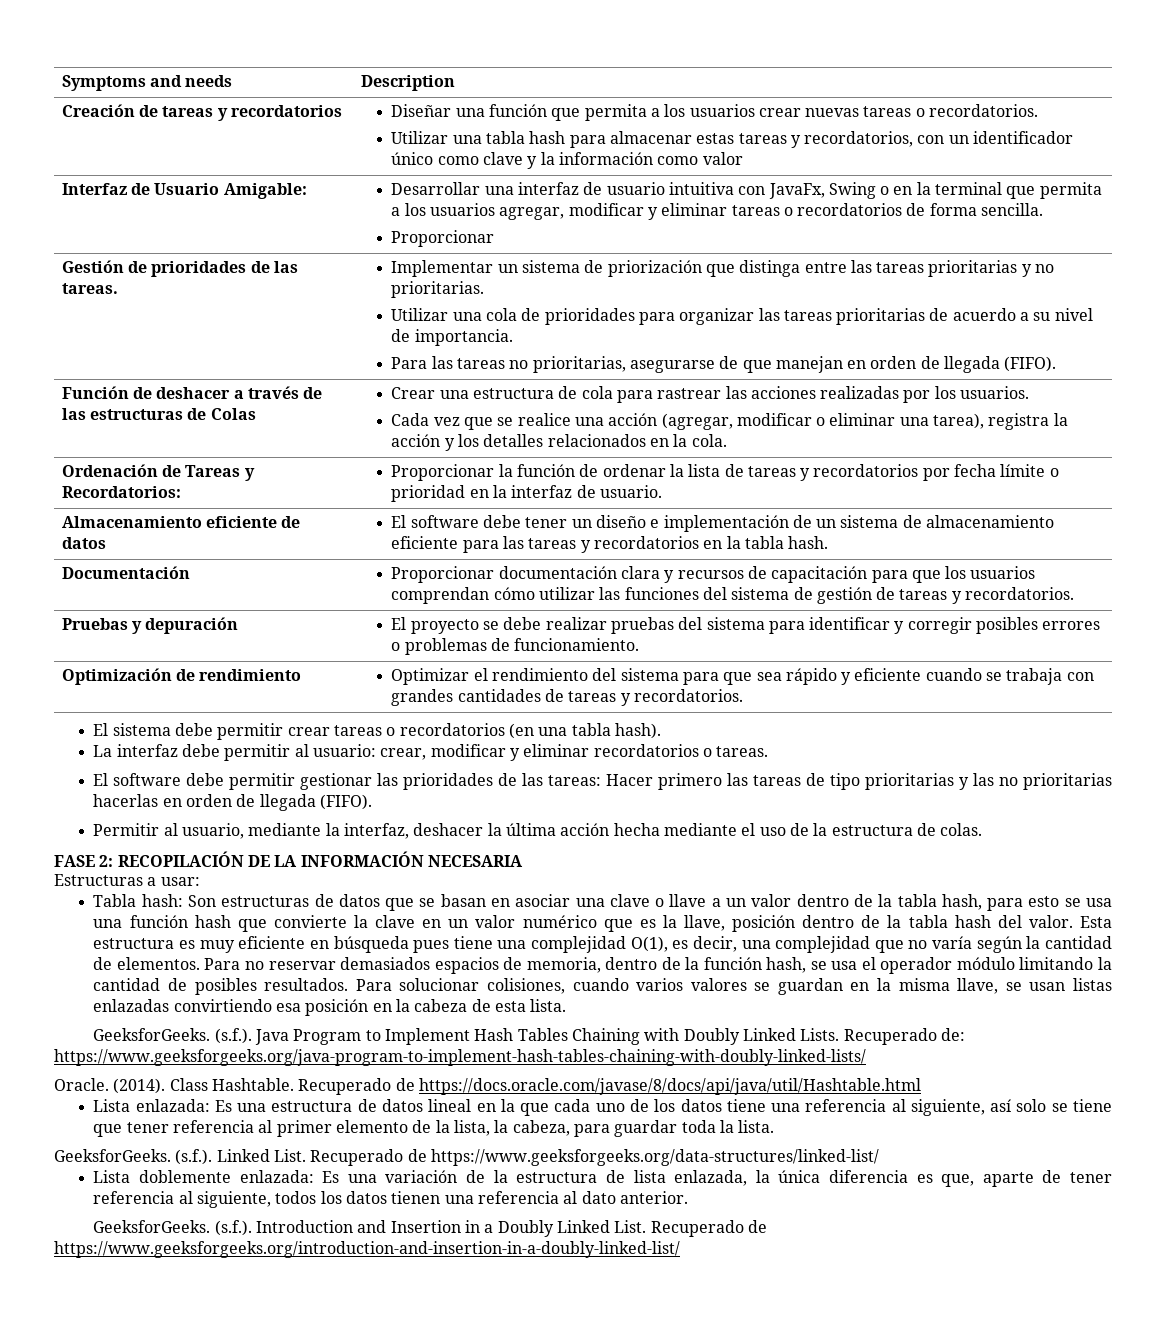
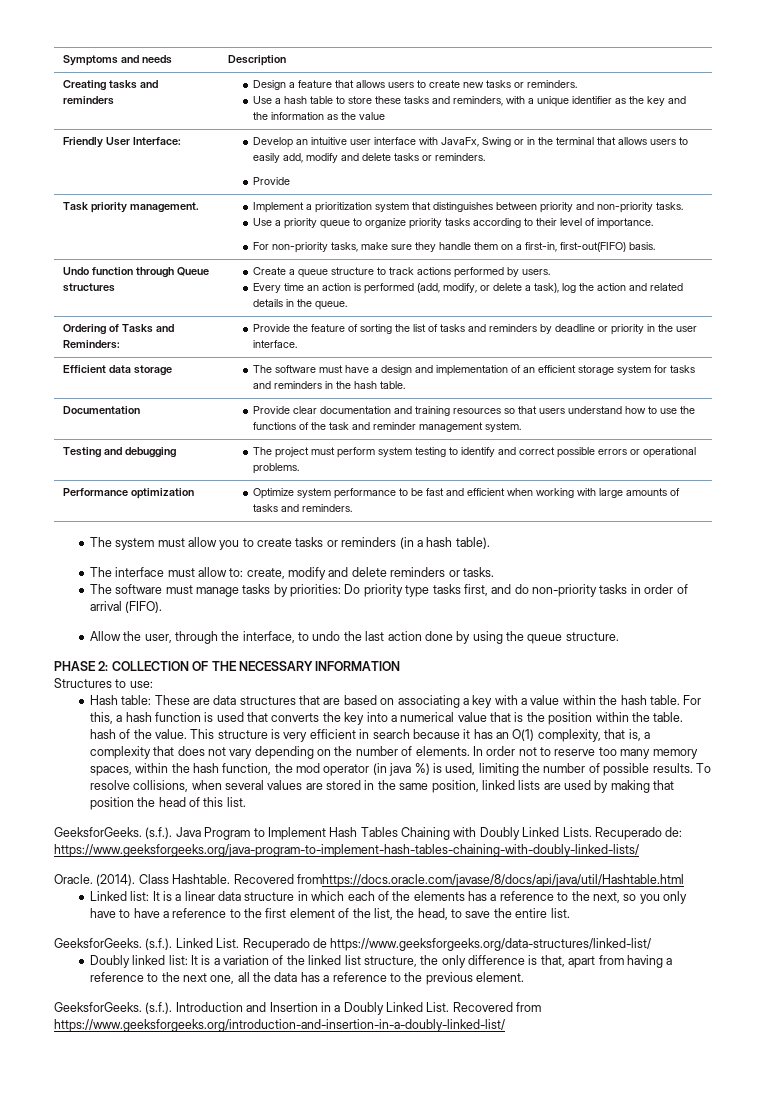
[61,104,342,121] [391,104,1039,121] [391,131,1074,148] [391,152,743,169] [61,183,307,199] [391,182,1102,199] [391,203,1044,220] [391,230,495,247] [61,260,298,277] [61,283,118,294] [391,260,1055,277] [391,281,485,298] [391,308,1093,325] [391,329,513,346] [391,356,1057,373] [61,386,323,399] [61,408,256,420] [391,386,1030,403] [391,413,1068,430] [391,434,727,451] [61,464,255,481] [61,486,181,498] [391,464,1059,481] [391,485,662,502] [61,516,301,528] [61,537,106,549] [391,515,1055,532] [391,536,829,553] [61,566,190,579] [391,566,1036,583] [391,587,1075,604] [61,617,239,634] [391,617,1101,634] [391,638,640,655] [61,668,302,685] [391,668,1094,685] [391,689,743,706] [93,723,661,740] [93,744,769,761] [93,773,1112,790] [93,794,372,811] [93,823,983,839] [54,851,523,867] [54,874,200,886] [93,894,1113,911] [93,915,1112,932] [93,936,1112,953] [93,957,1113,974] [93,978,1113,995] [93,999,567,1016] Creación de tareas y recordatorios | Diseñar una función que permita a los usuarios crear nuevas tareas o recordatorios. // Utilizar una tabla hash para almacenar estas tareas y recordatorios, con un identificador único como clave y la información como valor // Interfaz de Usuario Amigable: | Desarrollar una interfaz de usuario intuitiva con JavaFx, Swing o en la terminal que permita a los usuarios agregar, modificar y eliminar tareas o recordatorios de forma sencilla. // Proporcionar // Gestión de prioridades de las tareas. | Implementar un sistema de priorización que distinga entre las tareas prioritarias y no prioritarias. // Utilizar una cola de prioridades para organizar las tareas prioritarias de acuerdo a su nivel de importancia. // Para las tareas no prioritarias, asegurarse de que manejan en orden de llegada (FIFO). // Función de deshacer a través de las estructuras de Colas | Crear una estructura de cola para rastrear las acciones realizadas por los usuarios. // Cada vez que se realice una acción (agregar, modificar o eliminar una tarea), registra la acción y los detalles relacionados en la cola. // Ordenación de Tareas y Recordatorios: | Proporcionar la función de ordenar la lista de tareas y recordatorios por fecha límite o prioridad en la interfaz de usuario. // Almacenamiento eficiente de datos | El software debe tener un diseño e implementación de un sistema de almacenamiento eficiente para las tareas y recordatorios en la tabla hash. // Documentación | Proporcionar documentación clara y recursos de capacitación para que los usuarios comprendan cómo utilizar las funciones del sistema de gestión de tareas y recordatorios. // Pruebas y depuración | El proyecto se debe realizar pruebas del sistema para identificar y corregir posibles errores o problemas de funcionamiento. // Optimización de rendimiento | Optimizar el rendimiento del sistema para que sea rápido y eficiente cuando se trabaja con grandes cantidades de tareas y recordatorios. // El sistema debe permitir crear tareas o recordatorios (en una tabla hash). // La interfaz debe permitir al usuario: crear, modificar y eliminar recordatorios o tareas. // El software debe permitir gestionar las prioridades de las tareas: Hacer primero las tareas de tipo prioritarias y las no prioritarias hacerlas en orden de llegada (FIFO). // Permitir al usuario, mediante la interfaz, deshacer la última acción hecha mediante el uso de la estructura de colas. // FASE 2: RECOPILACIÓN DE LA INFORMACIÓN NECESARIA // Estructuras a usar: // Tabla hash: Son estructuras de datos que se basan en asociar una clave o llave a un valor dentro de la tabla hash, para esto se usa una función hash que convierte la clave en un valor numérico que es la llave, posición dentro de la tabla hash del valor. Esta estructura es muy eficiente en búsqueda pues tiene una complejidad O(1), es decir, una complejidad que no varía según la cantidad de elementos. Para no reservar demasiados espacios de memoria, dentro de la función hash, se usa el operador módulo limitando la cantidad de posibles resultados. Para solucionar colisiones, cuando varios valores se guardan en la misma llave, se usan listas enlazadas convirtiendo esa posición en la cabeza de esta lista. -> [63,80,159,91] [63,96,115,105] [253,80,578,90] [253,96,687,107] [253,112,386,120] [63,137,182,148] [253,137,689,148] [253,153,486,163] [253,177,291,185] [63,202,200,213] [253,202,684,213] [253,218,654,229] [253,242,656,253] [63,267,210,278] [63,283,116,292] [253,267,551,278] [253,283,684,294] [253,299,348,310] [63,324,175,335] [63,340,121,349] [253,324,698,335] [253,340,298,348] [63,365,173,376] [253,365,696,376] [253,381,406,389] [63,406,141,414] [253,406,696,416] [253,422,522,432] [63,447,177,458] [253,447,697,458] [253,463,300,474] [63,488,195,499] [253,488,681,499] [253,504,353,512] [89,537,490,550] [89,567,494,580] [89,584,688,597] [89,601,163,613] [89,631,619,644] [54,661,401,671] [54,678,153,688] [89,695,702,708] [89,712,684,725] [89,729,650,742] [89,746,698,759] [89,763,711,776] [89,780,675,793] [89,797,246,810] Creating tasks and reminders | Design a feature that allows users to create new tasks or reminders. // Use a hash table to store these tasks and reminders, with a unique identifier as the key and the information as the value // Friendly User Interface: | Develop an intuitive user interface with JavaFx, Swing or in the terminal that allows users to easily add, modify and delete tasks or reminders. // Provide // Task priority management. | Implement a prioritization system that distinguishes between priority and non-priority tasks. // Use a priority queue to organize priority tasks according to their level of importance. // For non-priority tasks, make sure they handle them on a first-in, first-out(FIFO) basis. // Undo function through Queue structures | Create a queue structure to track actions performed by users. // Every time an action is performed (add, modify, or delete a task), log the action and related details in the queue. // Ordering of Tasks and Reminders: | Provide the feature of sorting the list of tasks and reminders by deadline or priority in the user interface. // Efficient data storage | The software must have a design and implementation of an efficient storage system for tasks and reminders in the hash table. // Documentation | Provide clear documentation and training resources so that users understand how to use the functions of the task and reminder management system. // Testing and debugging | The project must perform system testing to identify and correct possible errors or operational problems. // Performance optimization | Optimize system performance to be fast and efficient when working with large amounts of tasks and reminders. // The system must allow you to create tasks or reminders (in a hash table). // The interface must allow to: create, modify and delete reminders or tasks. // The software must manage tasks by priorities: Do priority type tasks first, and do non-priority tasks in order of arrival (FIFO). // Allow the user, through the interface, to undo the last action done by using the queue structure. // PHASE 2: COLLECTION OF THE NECESSARY INFORMATION // Structures to use: // Hash table: These are data structures that are based on associating a key with a value within the hash table. For this, a hash function is used that converts the key into a numerical value that is the position within the table. hash of the value. This structure is very efficient in search because it has an O(1) complexity, that is, a complexity that does not vary depending on the number of elements. In order not to reserve too many memory spaces, within the hash function, the mod operator (in java %) is used, limiting the number of possible results. To resolve collisions, when several values are stored in the same position, linked lists are used by making that position the head of this list.
[298,1078,921,1095] [93,1099,1113,1116] [93,1120,775,1137] Recuperado de https://docs.oracle.com/javase/8/docs/api/java/util/Hashtable.html // Lista enlazada: Es una estructura de datos lineal en la que cada uno de los datos tiene una referencia al siguiente, así solo se tiene que tener referencia al primer elemento de la lista, la cabeza, para guardar toda la lista. -> [233,874,684,887] [89,891,688,904] [89,908,570,920] Recovered fromhttps://docs.oracle.com/javase/8/docs/api/java/util/Hashtable.html // Linked list: It is a linear data structure in which each of the elements has a reference to the next, so you only have to have a reference to the first element of the list, the head, to save the entire list.
[93,1170,1113,1187] [93,1191,688,1208] Lista doblemente enlazada: Es una variación de la estructura de lista enlazada, la única diferencia es que, aparte de tener referencia al siguiente, todos los datos tienen una referencia al dato anterior. -> [89,955,673,968] [89,972,525,985] Doubly linked list: It is a variation of the linked list structure, the only difference is that, apart from having a reference to the next one, all the data has a reference to the previous element.
[650,1220,767,1237] Recuperado de -> [452,1002,542,1012] Recovered from

